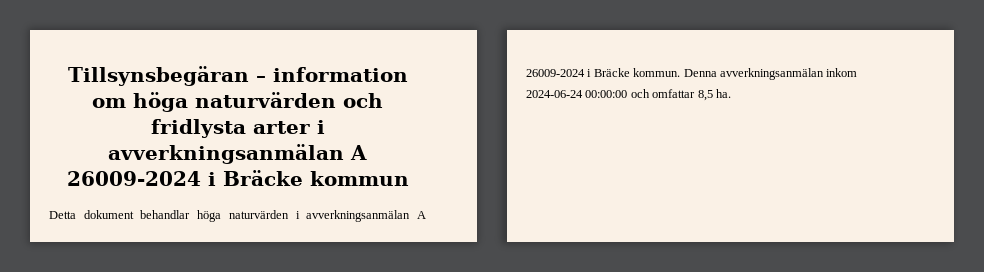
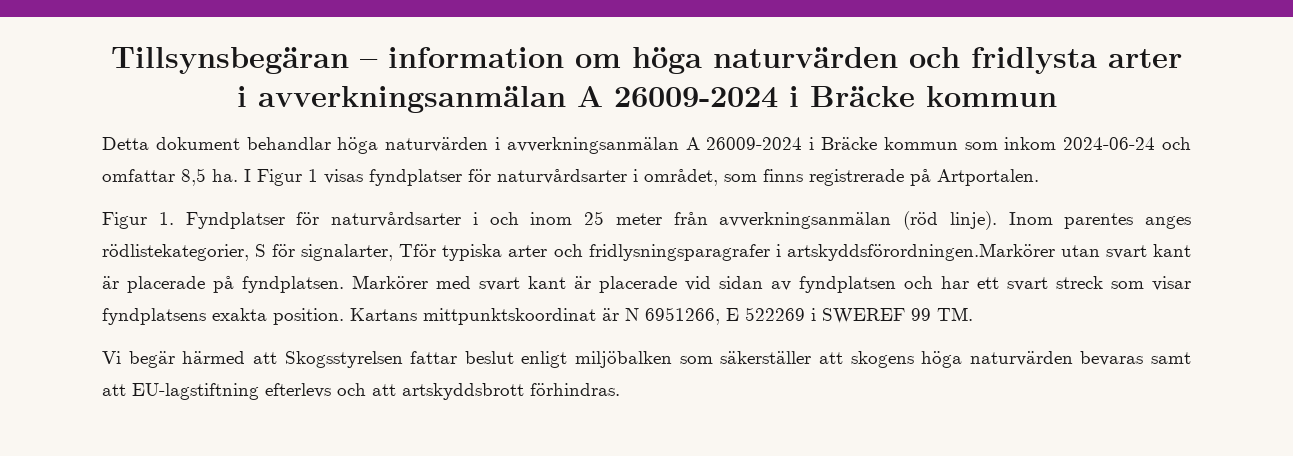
[633,68,824,80] kommun. Denna avverkningsanmälan -> [883,137,998,150] kommun som
[585,90,628,98] 00:00:00 -> (1156, 143) none
(731, 93) none -> [244,169,1039,186] [102,211,1191,230] [102,243,1192,261] [102,275,1191,293] [102,307,973,325] [102,351,1191,368] [102,383,620,400] I Figur 1 visas fyndplatser för naturvårdsarter i området, som finns registrerade på Artportalen. // Figur 1. Fyndplatser för naturvårdsarter i och inom 25 meter från avverkningsanmälan (röd linje). Inom parentes anges rödlistekategorier, S för signalarter, Tför typiska arter och fridlysningsparagrafer i artskyddsförordningen.Markörer utan svart kant är placerade på fyndplatsen. Markörer med svart kant är placerade vid sidan av fyndplatsen och har ett svart streck som visar fyndplatsens exakta position. Kartans mittpunktskoordinat är N 6951266, E 522269 i SWEREF 99 TM. // Vi begär härmed att Skogsstyrelsen fattar beslut enligt miljöbalken som säkerställer att skogens höga naturvärden bevaras samt att EU-lagstiftning efterlevs och att artskyddsbrott förhindras.

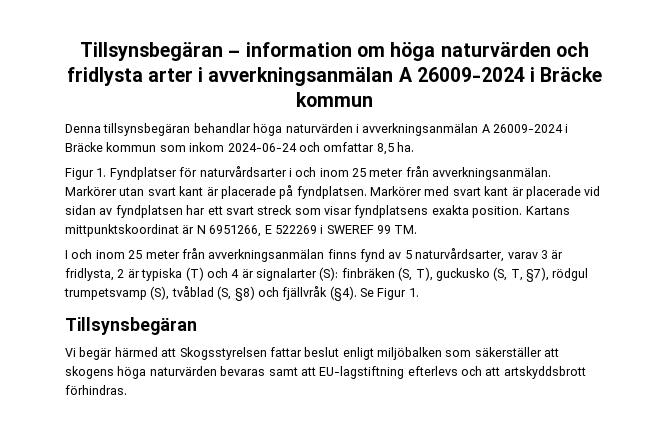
[102,137,240,150] Detta dokument -> [65,123,191,136] Denna tillsynsbegäran
[244,169,1039,186] I Figur 1 visas fyndplatser för naturvårdsarter i området, som finns registrerade på Artportalen. -> (414, 147) none
[719,211,1191,230] [102,243,1055,261] avverkningsanmälan (röd linje). Inom parentes anges rödlistekategorier, S för signalarter, Tför typiska arter och fridlysningsparagrafer i artskyddsförordningen.Markörer -> [432,167,552,180] [65,186,117,196] avverkningsanmälan. Markörer
[904,276,933,289] och -> (183, 211) none
(973, 314) none -> [65,248,564,262] [65,267,589,282] [64,286,419,301] [65,317,197,335] // I och inom 25 meter från avverkningsanmälan finns fynd av 5 naturvårdsarter, varav 3 är fridlysta, 2 är typiska (T) och 4 är signalarter (S): finbräken (S, T), guckusko (S, T, §7), rödgul trumpetsvamp (S), tvåblad (S, §8) och fjällvråk (§4). Se Figur 1. // Tillsynsbegäran

